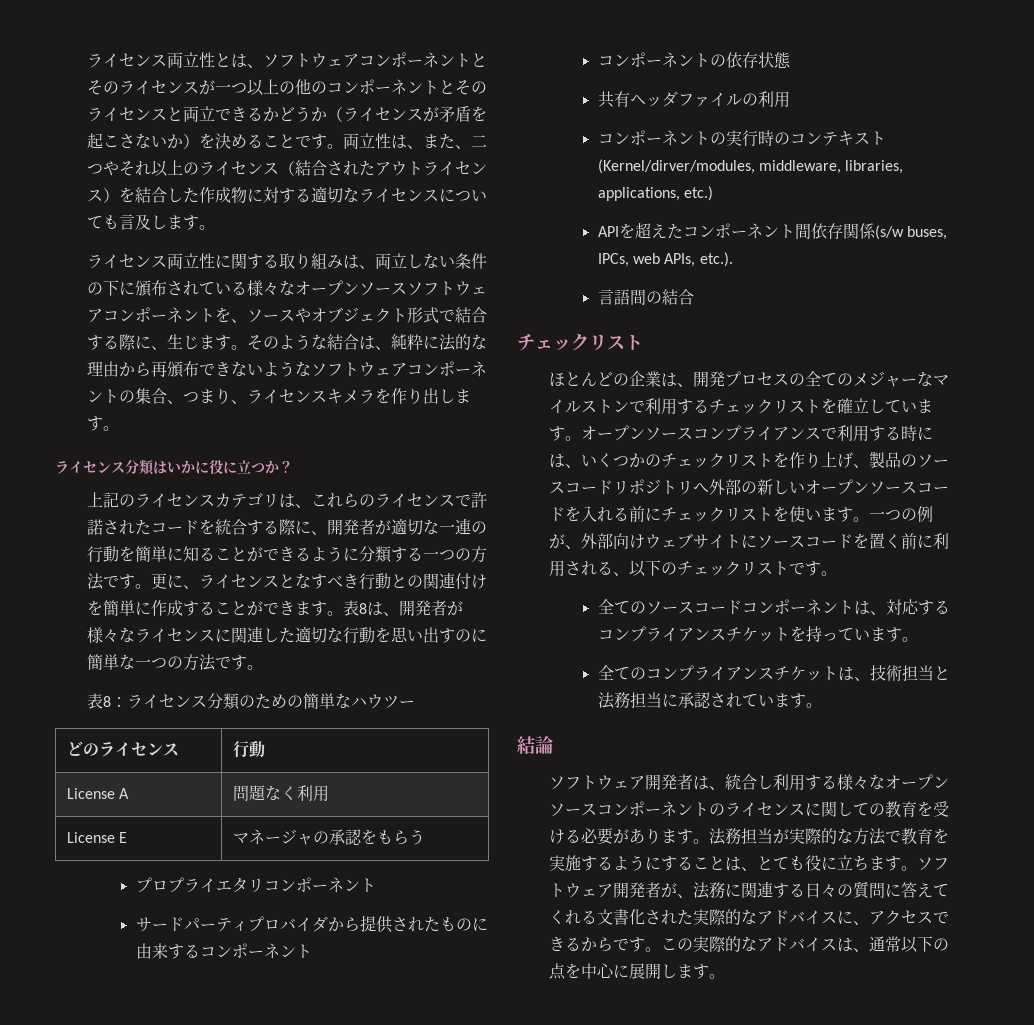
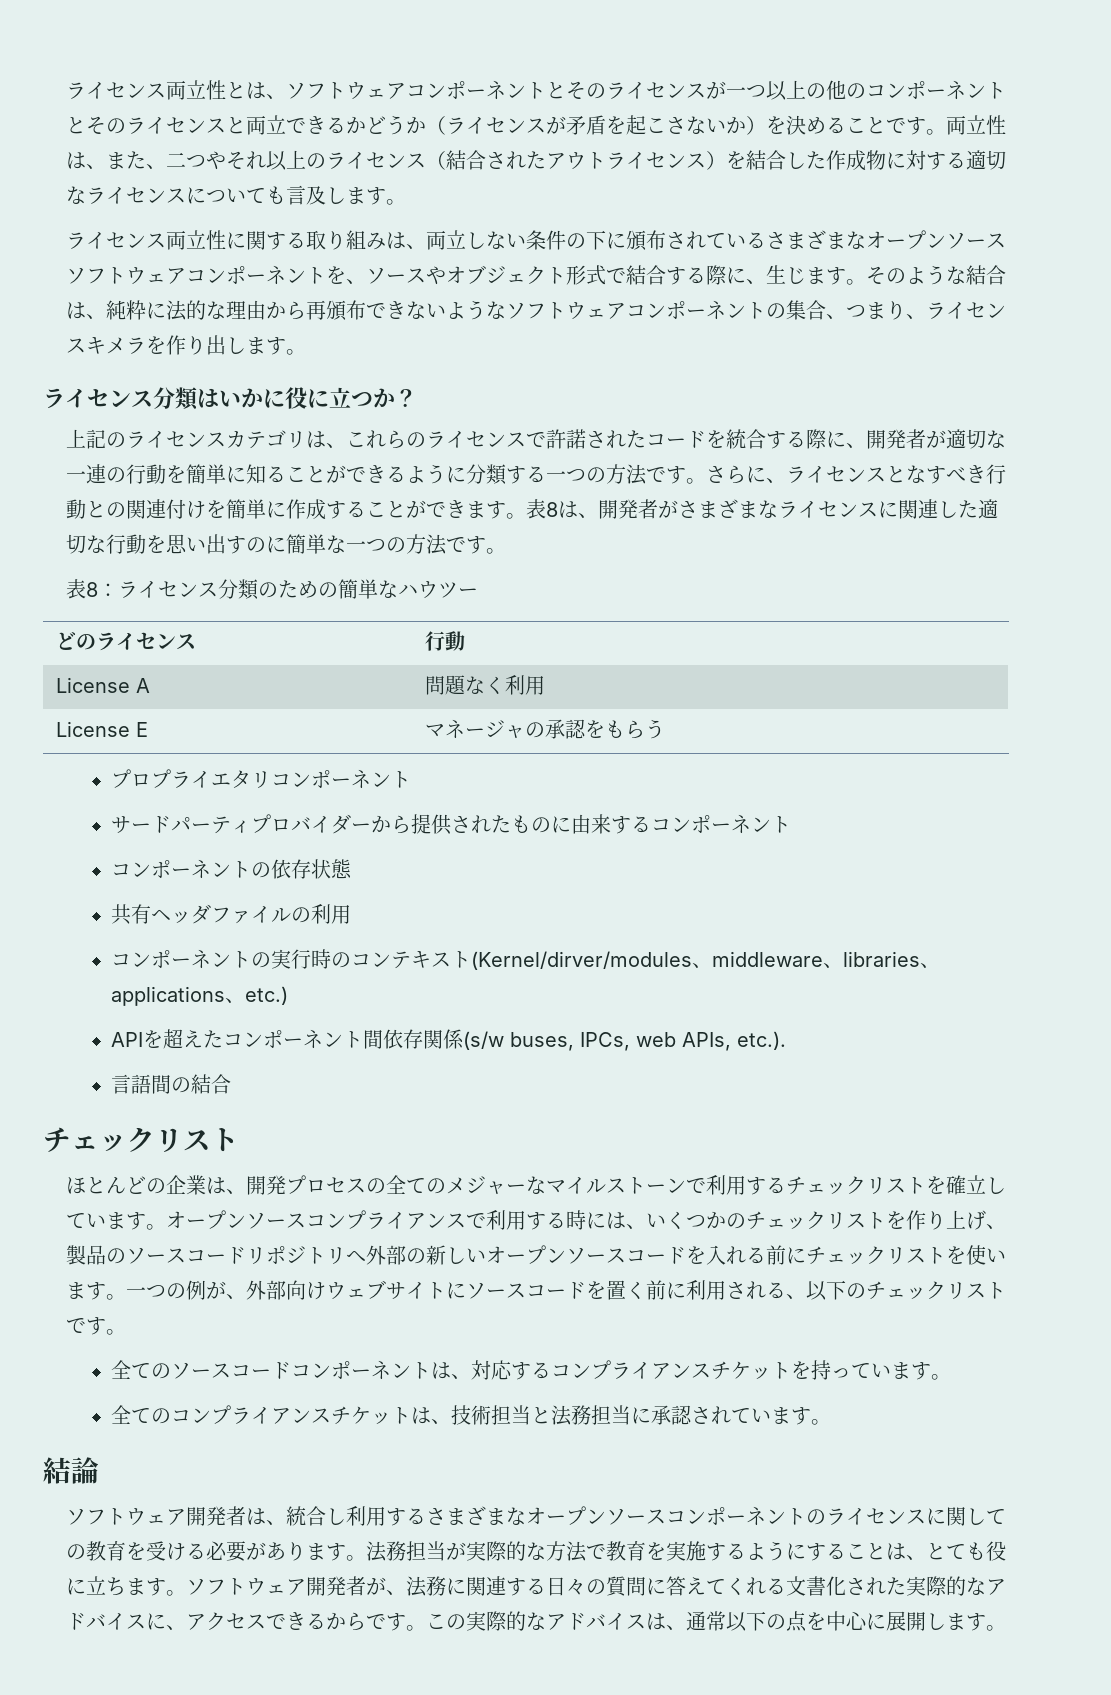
[246,280,279,296] 様々 -> [766,230,847,249] さまざま
[150,573,167,589] 更 -> [706,465,747,484] さら
[86,627,119,643] 様々 -> [678,499,759,518] さまざま
(328, 924) none -> [351,823,372,832] ー
[597,159,904,174] [597,187,680,201] (Kernel/dirver/modules, middleware, libraries, applications, -> [471,951,941,970] [111,986,246,1006] (Kernel/dirver/modules、middleware、libraries、applications、
(613, 406) none -> [646,1184,667,1193] ー
[836,774,869,790] 様々 -> [426,1506,507,1525] さまざま

